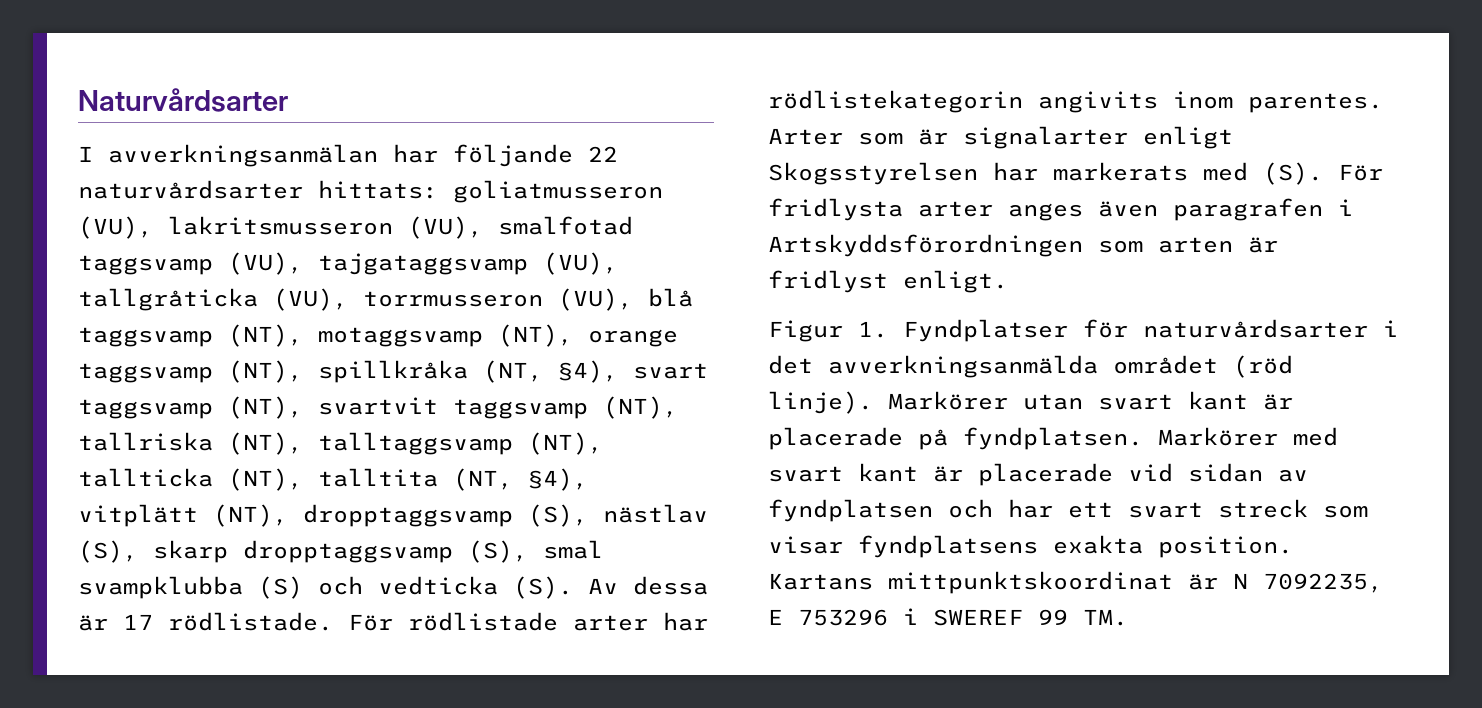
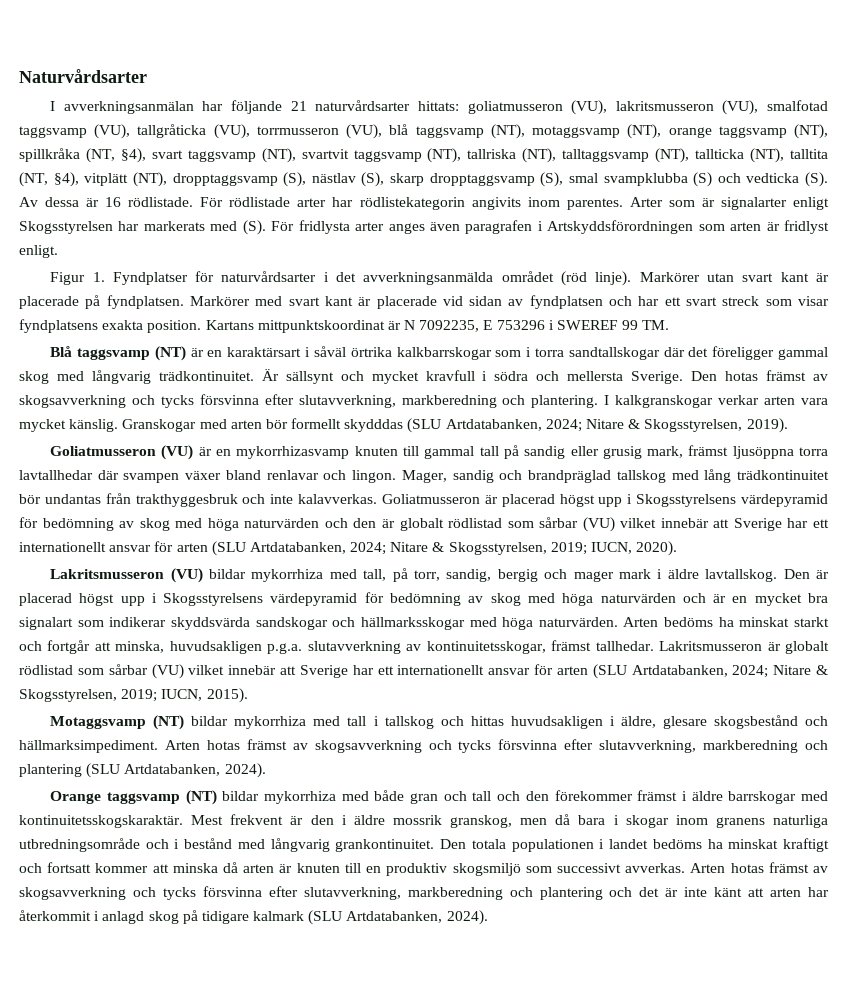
[588,146,618,162] 22 -> [290,101,307,111] 21
[318,252,618,275] tajgataggsvamp (VU), -> (131, 131) none
[123,614,153,630] 17 -> [105,197,122,207] 16
(1128, 617) none -> [50,346,829,361] [19,369,829,384] [19,394,828,408] [19,418,788,433] [50,445,829,460] [19,469,830,483] [19,493,829,507] [19,517,829,532] [19,541,678,556] [50,568,829,583] [19,592,828,606] [19,617,829,630] [19,640,829,654] [19,664,829,679] [19,688,248,703] [50,715,828,730] [19,739,828,753] [19,763,266,778] [50,790,829,805] [19,814,828,828] [19,838,830,852] [19,862,828,876] [19,886,829,900] [19,910,488,925] // Blå taggsvamp (NT) är en karaktärsart i såväl örtrika kalkbarrskogar som i torra sandtallskogar där det föreligger gammal skog med långvarig trädkontinuitet. Är sällsynt och mycket kravfull i södra och mellersta Sverige. Den hotas främst av skogsavverkning och tycks försvinna efter slutavverkning, markberedning och plantering. I kalkgranskogar verkar arten vara mycket känslig. Granskogar med arten bör formellt skydddas (SLU Artdatabanken, 2024; Nitare & Skogsstyrelsen, 2019). // Goliatmusseron (VU) är en mykorrhizasvamp knuten till gammal tall på sandig eller grusig mark, främst ljusöppna torra lavtallhedar där svampen växer bland renlavar och lingon. Mager, sandig och brandpräglad tallskog med lång trädkontinuitet bör undantas från trakthyggesbruk och inte kalavverkas. Goliatmusseron är placerad högst upp i Skogsstyrelsens värdepyramid för bedömning av skog med höga naturvärden och den är globalt rödlistad som sårbar (VU) vilket innebär att Sverige har ett internationellt ansvar för arten (SLU Artdatabanken, 2024; Nitare & Skogsstyrelsen, 2019; IUCN, 2020). // Lakritsmusseron (VU) bildar mykorrhiza med tall, på torr, sandig, bergig och mager mark i äldre lavtallskog. Den är placerad högst upp i Skogsstyrelsens värdepyramid för bedömning av skog med höga naturvärden och är en mycket bra signalart som indikerar skyddsvärda sandskogar och hällmarksskogar med höga naturvärden. Arten bedöms ha minskat starkt och fortgår att minska, huvudsakligen p.g.a. slutavverkning av kontinuitetsskogar, främst tallhedar. Lakritsmusseron är globalt rödlistad som sårbar (VU) vilket innebär att Sverige har ett internationellt ansvar för arten (SLU Artdatabanken, 2024; Nitare & Skogsstyrelsen, 2019; IUCN, 2015). // Motaggsvamp (NT) bildar mykorrhiza med tall i tallskog och hittas huvudsakligen i äldre, glesare skogsbestånd och hällmarksimpediment. Arten hotas främst av skogsavverkning och tycks försvinna efter slutavverkning, markberedning och plantering (SLU Artdatabanken, 2024). // Orange taggsvamp (NT) bildar mykorrhiza med både gran och tall och den förekommer främst i äldre barrskogar med kontinuitetsskogskaraktär. Mest frekvent är den i äldre mossrik granskog, men då bara i skogar inom granens naturliga utbredningsområde och i bestånd med långvarig grankontinuitet. Den totala populationen i landet bedöms ha minskat kraftigt och fortsatt kommer att minska då arten är knuten till en produktiv skogsmiljö som successivt avverkas. Arten hotas främst av skogsavverkning och tycks försvinna efter slutavverkning, markberedning och plantering och det är inte känt att arten har återkommit i anlagd skog på tidigare kalmark (SLU Artdatabanken, 2024).

